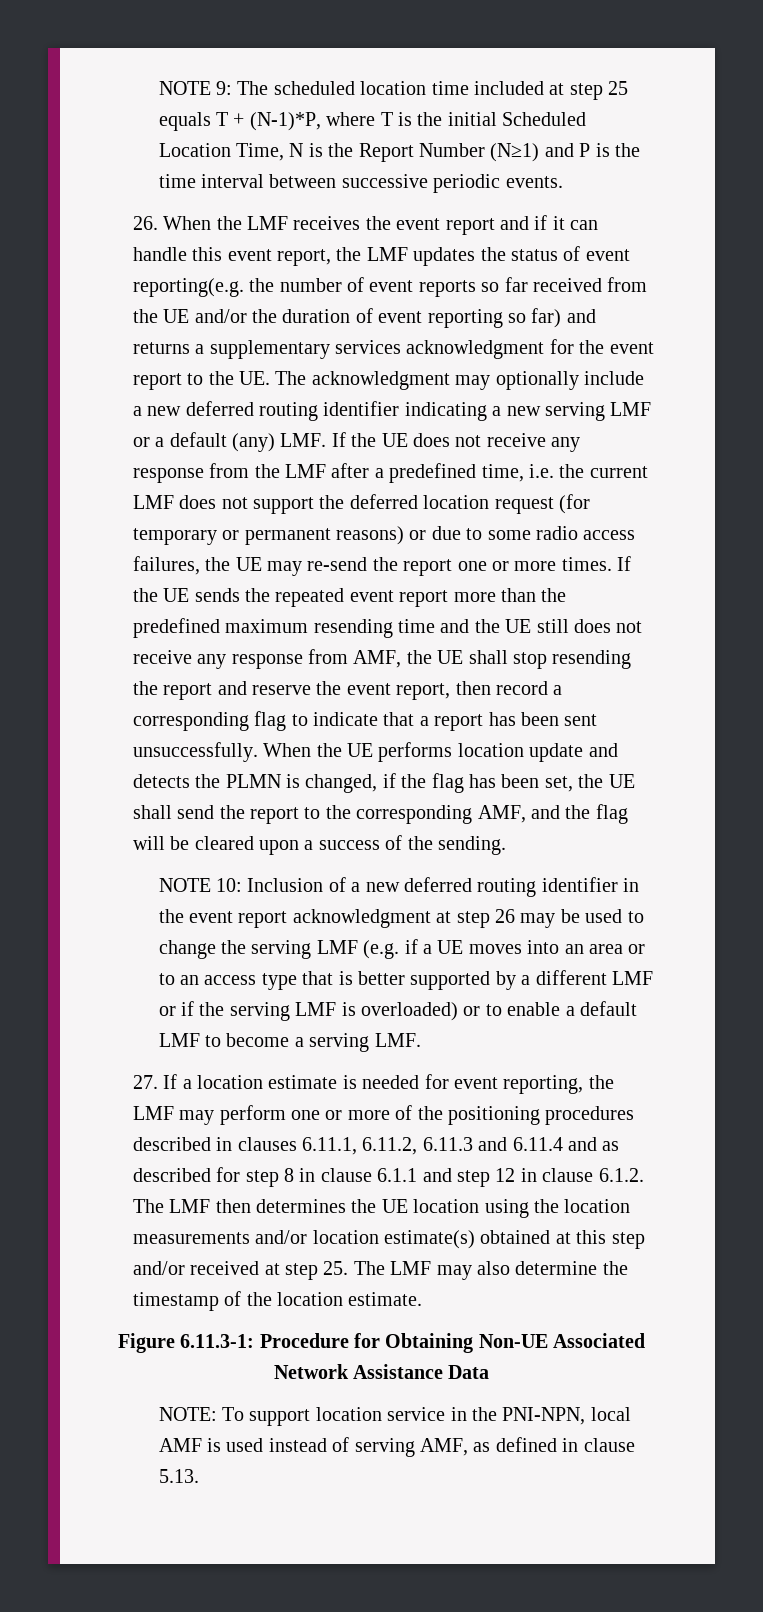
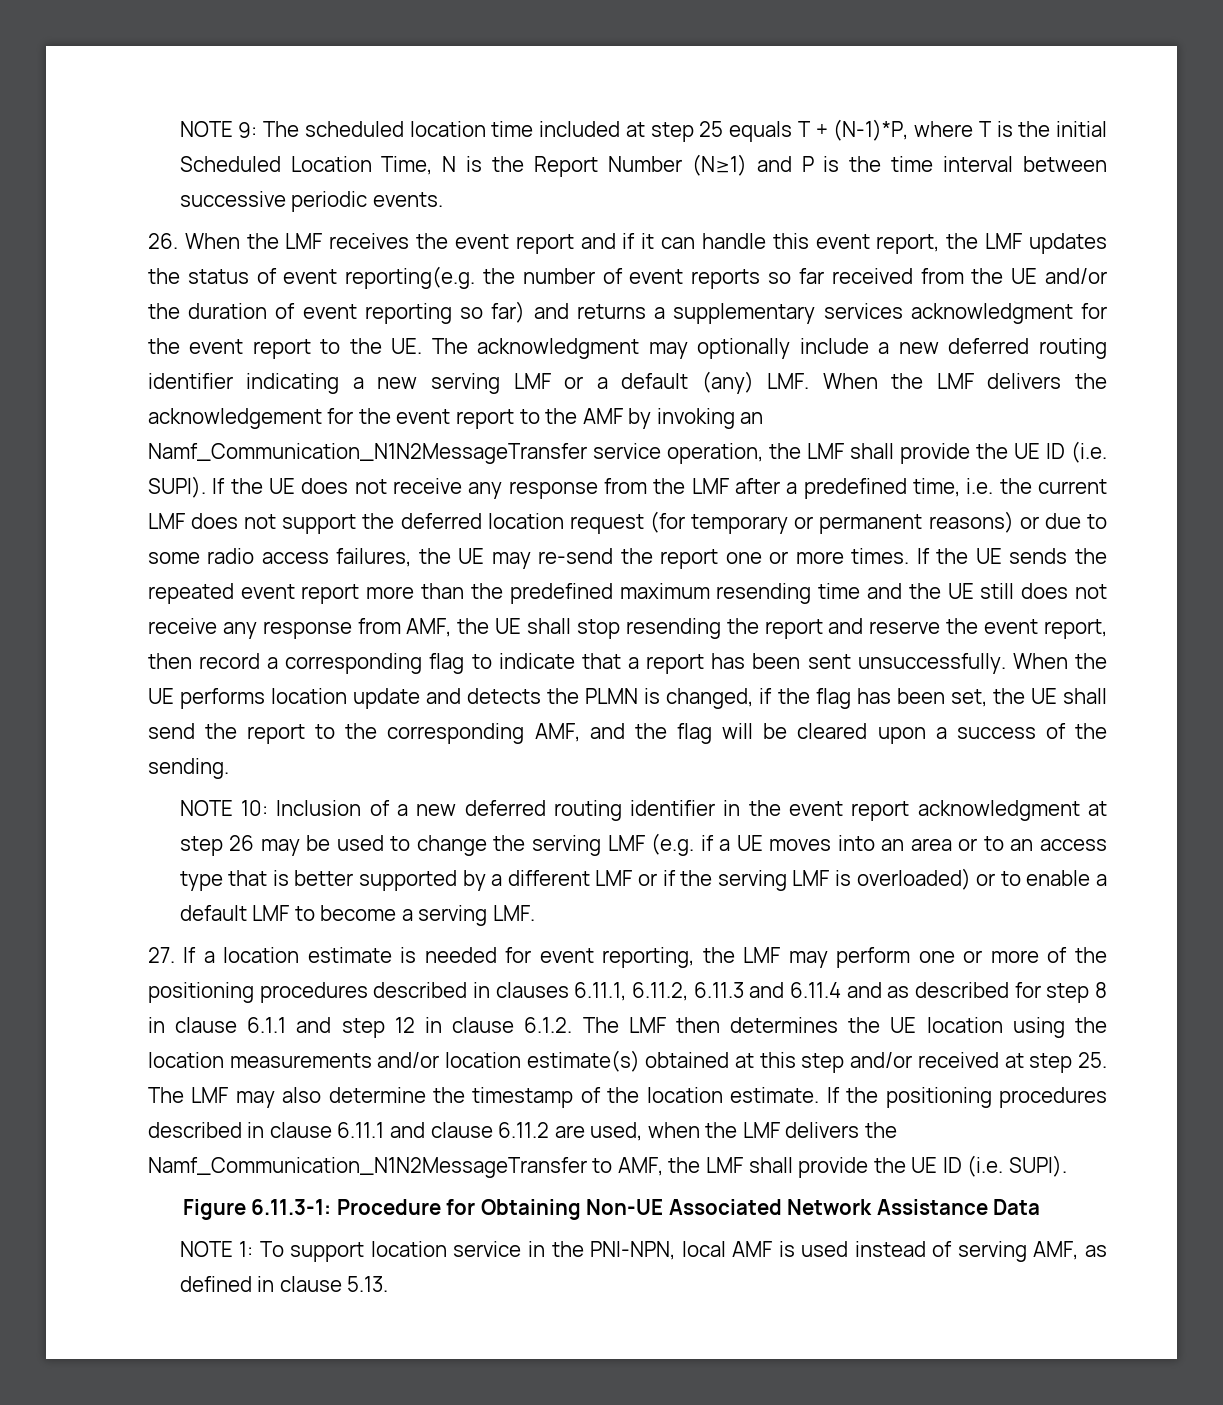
(327, 440) none -> [822,373,1107,389] [147,408,764,429] [147,441,1108,464] [147,476,206,498] When the LMF delivers the acknowledgement for the event report to the AMF by invoking an Namf_Communication_N1N2MessageTransfer service operation, the LMF shall provide the UE ID (i.e. SUPI).
(423, 1299) none -> [826,1087,1107,1108] [147,1122,897,1141] [147,1155,1067,1178] If the positioning procedures described in clause 6.11.1 and clause 6.11.2 are used, when the LMF delivers the Namf_Communication_N1N2MessageTransfer to AMF, the LMF shall provide the UE ID (i.e. SUPI).
[158,1407,217,1421] NOTE: -> [179,1241,254,1257] NOTE 1:

